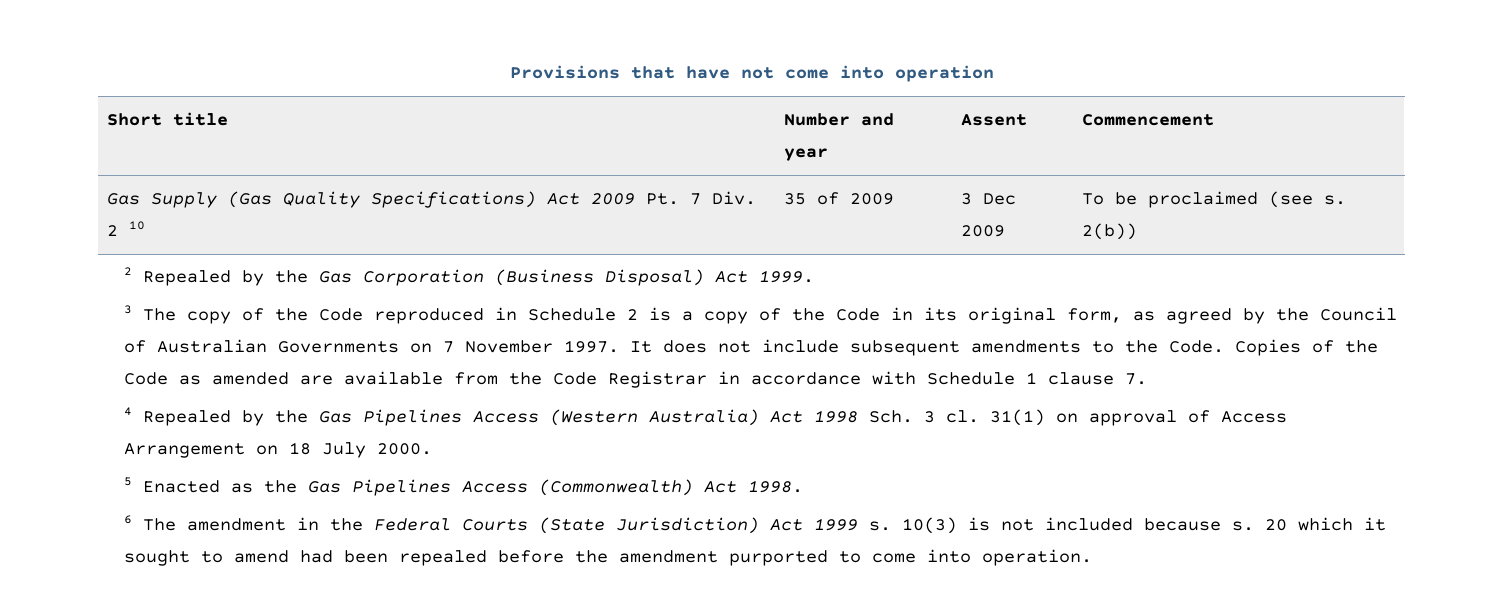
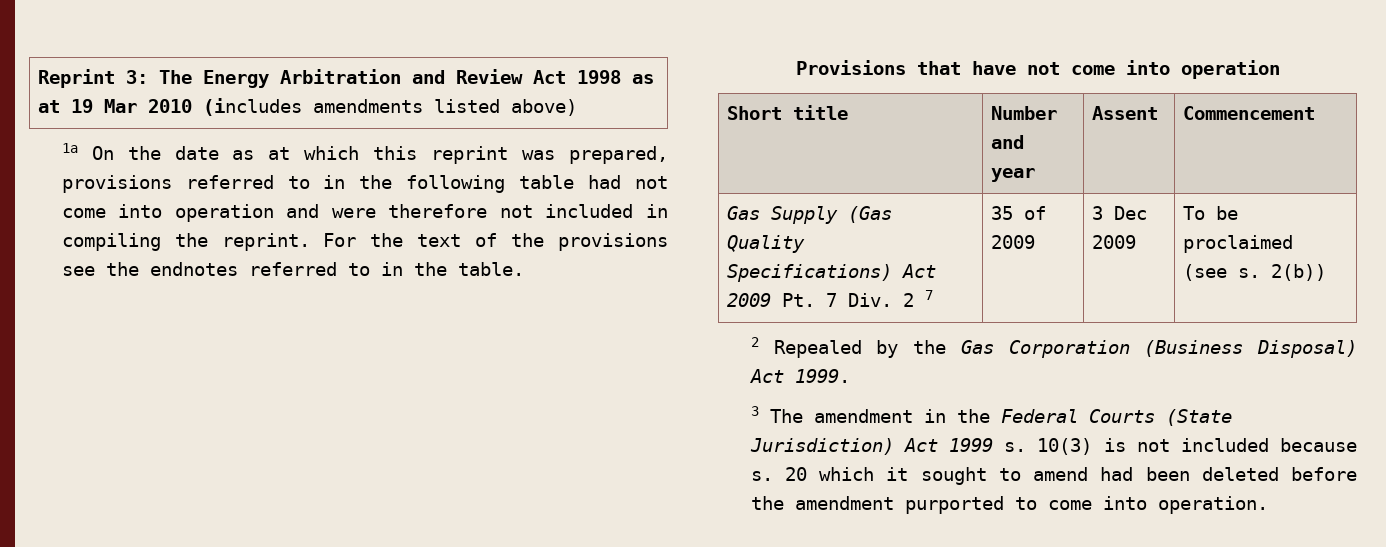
(509, 72) none -> [38,69,655,88] [38,98,578,116] [61,143,668,164] [61,175,668,193] [61,204,668,222] [61,233,668,251] [61,262,524,276] Reprint 3: The Energy Arbitration and Review Act 1998 as at 19 Mar 2010 (includes amendments listed above) // 1a On the date as at which this reprint was prepared, provisions referred to in the following table had not come into operation and were therefore not included in compiling the reprint. For the text of the provisions see the endnotes referred to in the table. //
[128,221,145,230] 10 -> [925,290,934,300] 7
[186,307,1397,324] [123,339,1378,356] [123,371,1147,388] [123,407,1287,426] [123,442,432,458] [123,477,803,496] [123,515,176,531] copy of the Code reproduced in Schedule 2 is a copy of the Code in its original form, as agreed by the Council of Australian Governments on 7 November 1997. It does not include subsequent amendments to the Code. Copies of the Code as amended are available from the Code Registrar in accordance with Schedule 1 clause 7. // 4 Repealed by the Gas Pipelines Access (Western Australia) Act 1998 Sch. 3 cl. 31(1) on approval of Access Arrangement on 18 July 2000. // 5 Enacted as the Gas Pipelines Access (Commonwealth) Act 1998. // 6 The -> (803, 416) none
[398,550,487,566] repealed -> [1201,467,1279,481] deleted

